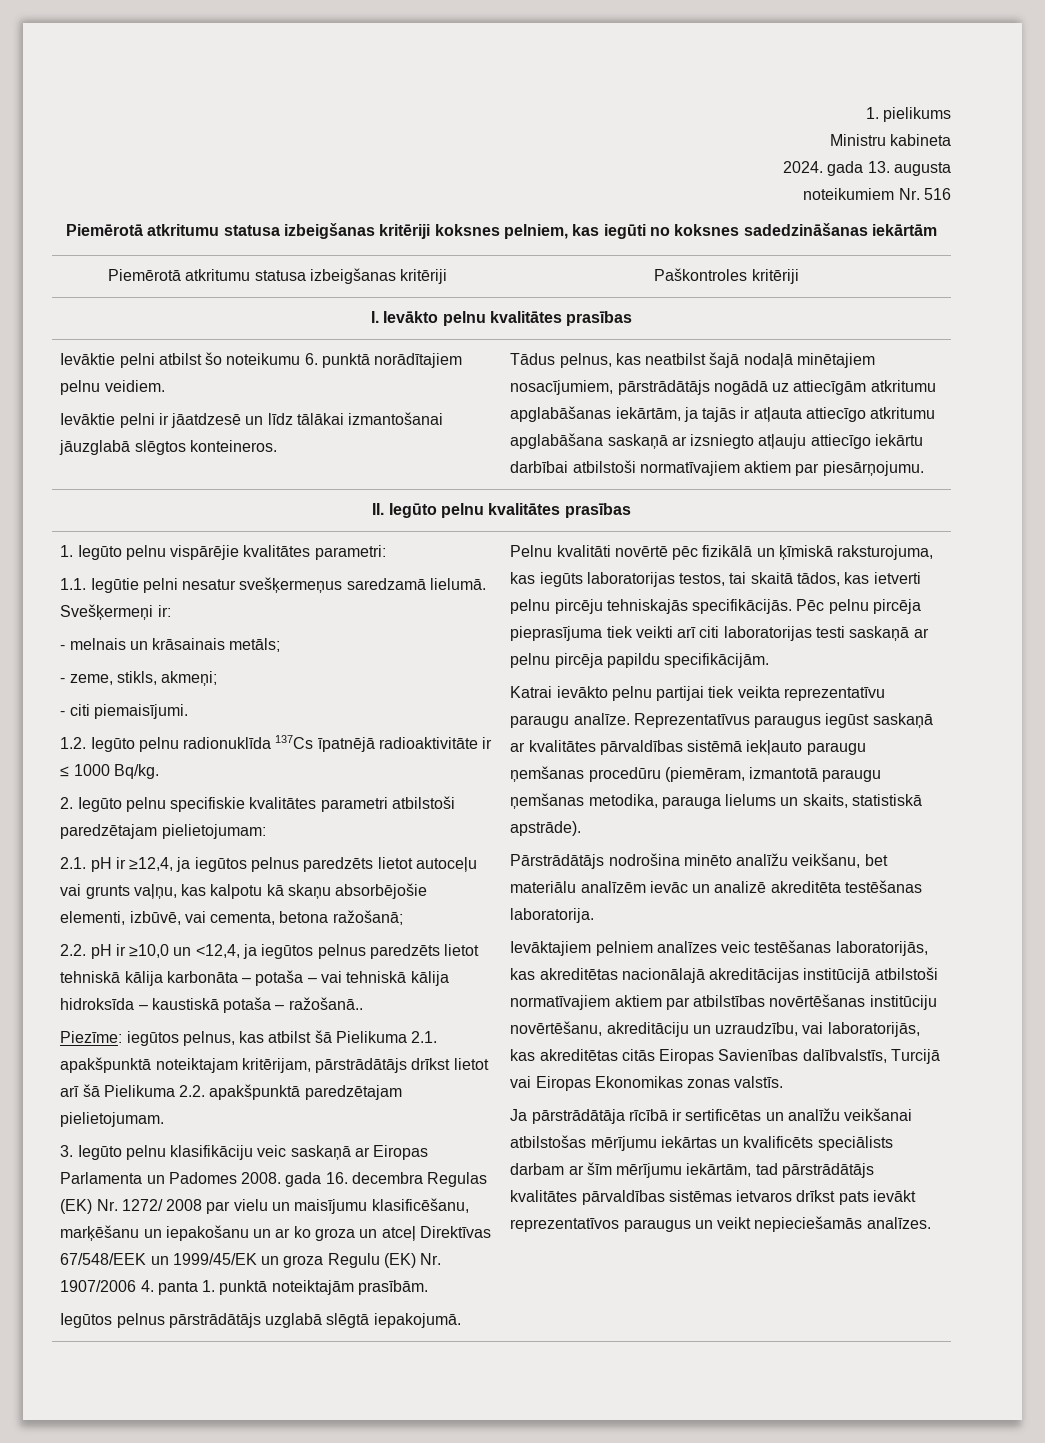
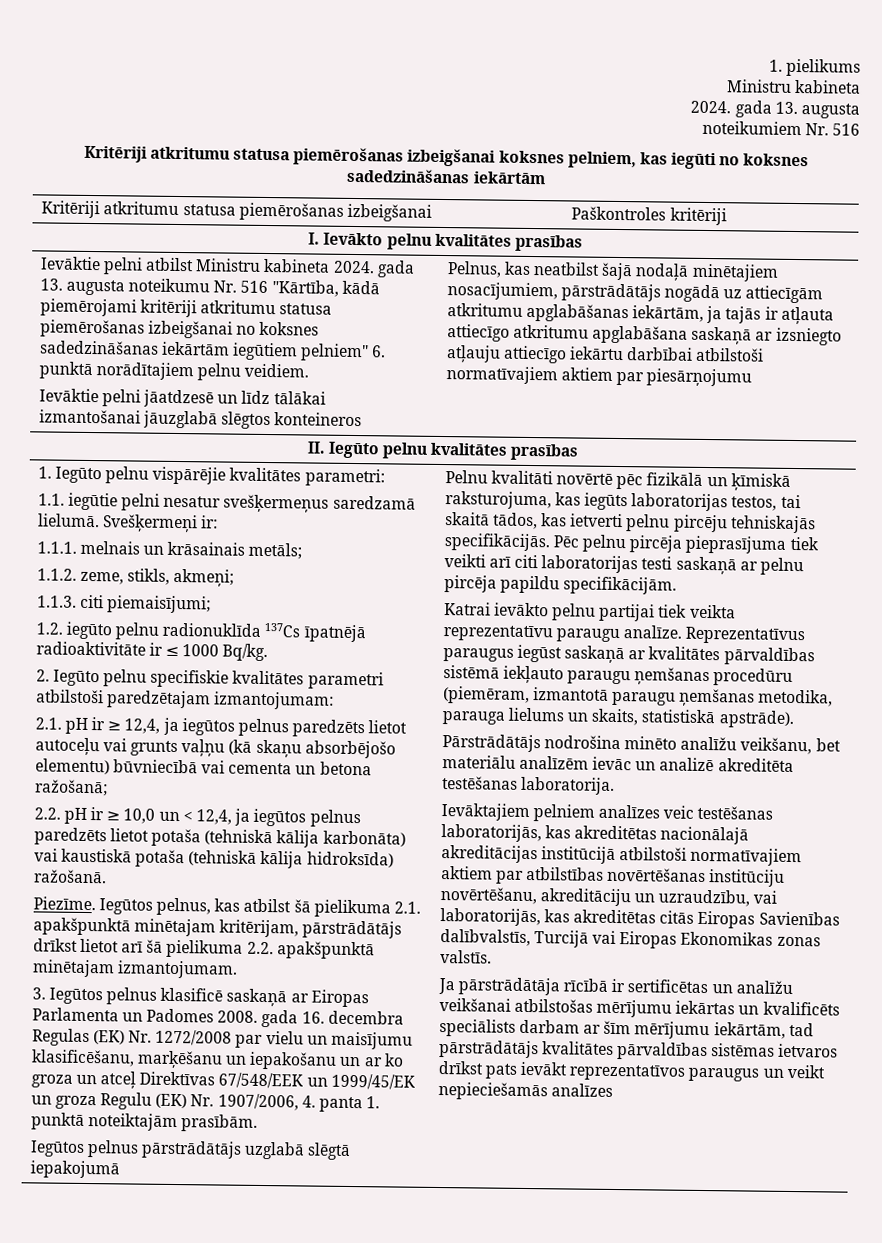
[66,223,431,239] Piemērotā atkritumu statusa izbeigšanas kritēriji -> [83,145,497,167] Kritēriji atkritumu statusa piemērošanas izbeigšanai
[107,268,448,284] Piemērotā atkritumu statusa izbeigšanas kritēriji -> [41,200,432,222] Kritēriji atkritumu statusa piemērošanas izbeigšanai
[205,352,301,365] šo noteikumu -> [195,258,415,278] [39,278,380,297] [39,298,333,318] [39,319,320,339] [39,340,370,362] Ministru kabineta 2024. gada 13. augusta noteikumu Nr. 516 "Kārtība, kādā piemērojami kritēriji atkritumu statusa piemērošanas izbeigšanai no koksnes sadedzināšanas iekārtām iegūtiem pelniem"
[158,413,169,425] ir -> (141, 398) none
[189,440,277,452] [510,353,612,368] konteineros. | Tādus pelnus, -> [274,412,363,427] [446,261,502,278] konteineros | Pelnus,
[822,461,924,476] piesārņojumu. -> [646,368,753,387] piesārņojumu
[90,578,139,593] Iegūtie -> [67,492,118,511] iegūtie
[60,645,66,650] - -> [36,541,77,554] 1.1.1.
[60,678,66,683] - -> [36,568,77,581] 1.1.2.
[60,704,188,719] - citi piemaisījumi. -> [36,594,212,614] 1.1.3. citi piemaisījumi;
[90,737,135,752] Iegūto -> [65,621,112,640] iegūto
[161,824,266,839] pielietojumam: -> [213,691,335,710] izmantojumam:
[129,857,174,871] ≥12,4, -> [107,718,161,734] ≥ 12,4,
[133,883,428,899] [60,911,276,925] vaļņu, kas kalpotu kā skaņu absorbējošie elementi, izbūvē, vai cementa, -> [181,739,396,759] [34,758,317,775] vaļņu (kā skaņu absorbējošo elementu) būvniecībā vai cementa un
[129,944,480,959] [60,970,449,986] [60,997,363,1013] [60,1031,179,1046] ≥10,0 un <12,4, ja iegūtos pelnus paredzēts lietot tehniskā kālija karbonāta – potaša – vai tehniskā kālija hidroksīda – kaustiskā potaša – ražošanā.. // Piezīme: iegūtos -> [106,808,361,828] [33,827,406,848] [33,848,394,869] [33,869,107,884] [32,896,153,915] ≥ 10,0 un < 12,4, ja iegūtos pelnus paredzēts lietot potaša (tehniskā kālija karbonāta) vai kaustiskā potaša (tehniskā kālija hidroksīda) ražošanā. // Piezīme. Iegūtos
[336,1031,408,1043] Pielikuma -> [313,899,391,918] pielikuma
[155,1058,238,1073] noteiktajam -> [133,918,216,937] minētajam
[103,1085,175,1097] Pielikuma -> [166,939,244,958] pielikuma
[304,1085,402,1100] [60,1112,165,1127] paredzētajam pielietojumam. -> [31,959,238,979] minētajam izmantojumam.
[77,1145,287,1160] Iegūto pelnu klasifikāciju veic -> [48,987,224,1005] Iegūtos pelnus klasificē
[121,1199,203,1211] 1272/ 2008 -> [155,1029,233,1046] 1272/2008
[60,1280,137,1292] 1907/2006 -> [217,1093,299,1111] 1907/2006,
[373,1313,461,1328] iepakojumā. -> [29,1160,120,1179] iepakojumā
[866,1217,931,1229] analīzes. -> [550,1083,613,1097] analīzes

